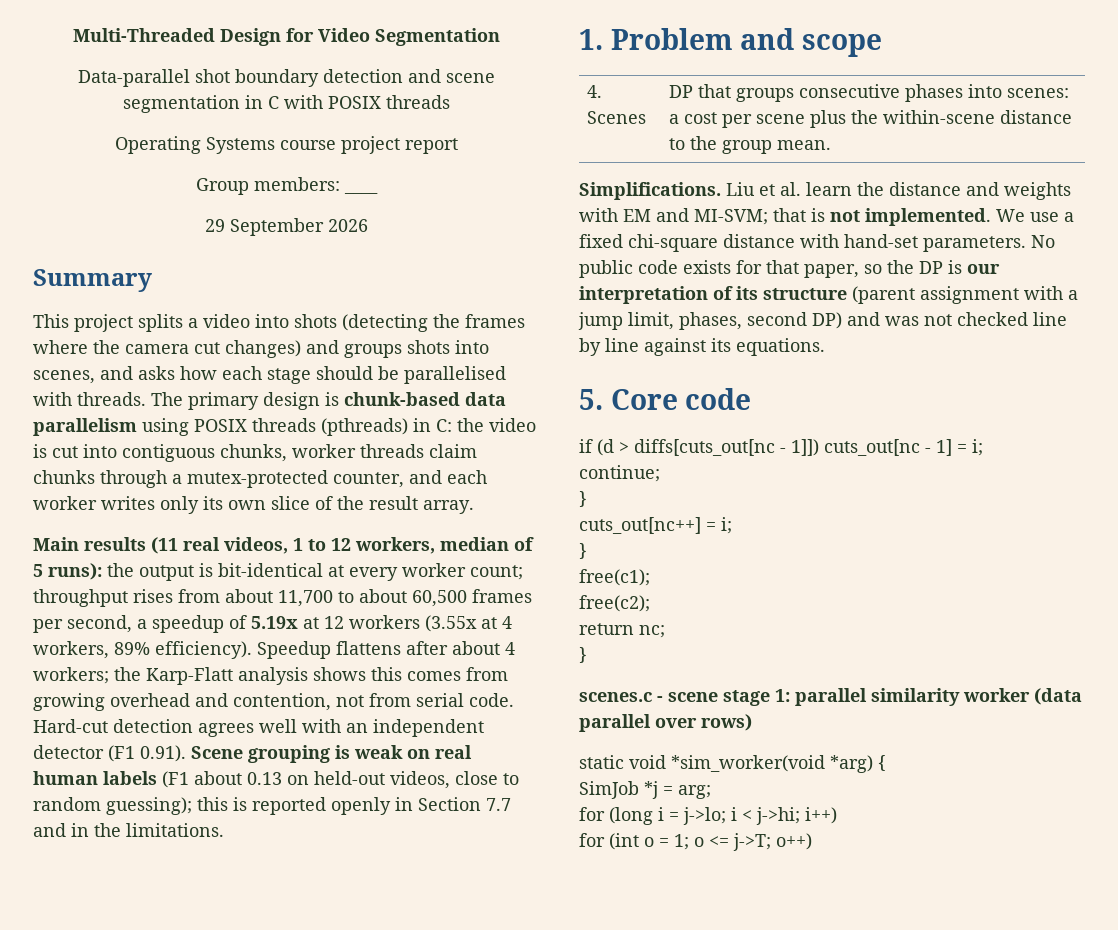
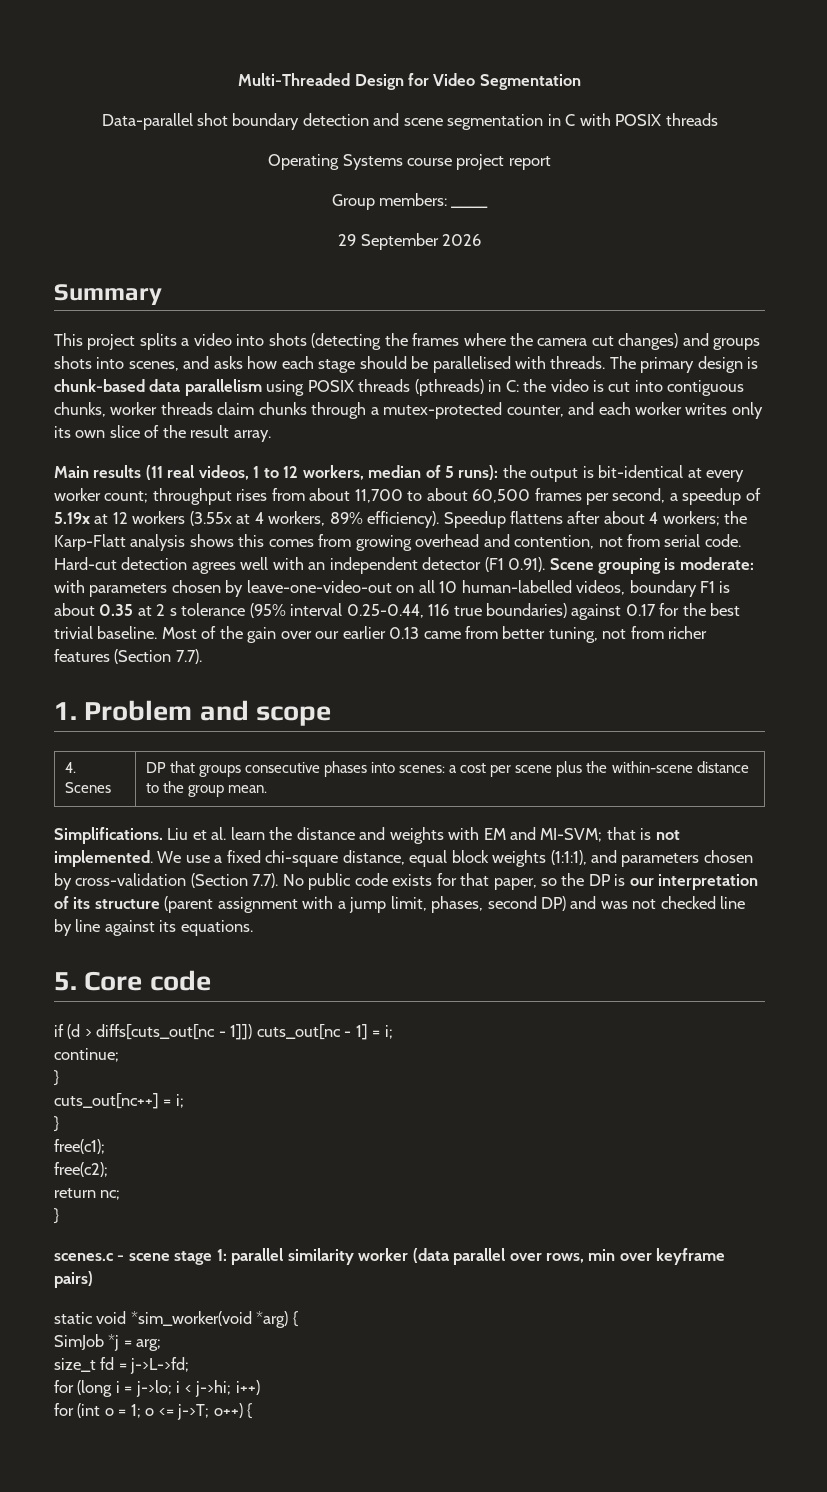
[354,745,472,759] [33,771,519,789] [33,797,511,815] [33,823,224,837] weak on real human labels (F1 about 0.13 on held-out videos, close to random guessing); this is reported openly in Section 7.7 and in the limitations. -> [679,557,754,570] [54,580,731,597] [54,603,741,620] [54,626,708,643] [54,649,202,664] moderate: with parameters chosen by leave-one-video-out on all 10 human-labelled videos, boundary F1 is about 0.35 at 2 s tolerance (95% interval 0.25-0.44, 116 true boundaries) against 0.17 for the best trivial baseline. Most of the gain over our earlier 0.13 came from better tuning, not from richer features (Section 7.7).
[723,234,1026,252] distance with hand-set parameters. -> [342,850,753,867] [54,873,279,890] distance, equal block weights (1:1:1), and parameters chosen by cross-validation (Section 7.7).
[701,714,752,731] rows) -> [546,1248,726,1265] [54,1271,93,1288] rows, min over keyframe pairs)
(711, 792) none -> [54,1357,190,1374] // size_t fd = j->L->fd;
(812, 841) none -> [247,1403,253,1419] {

